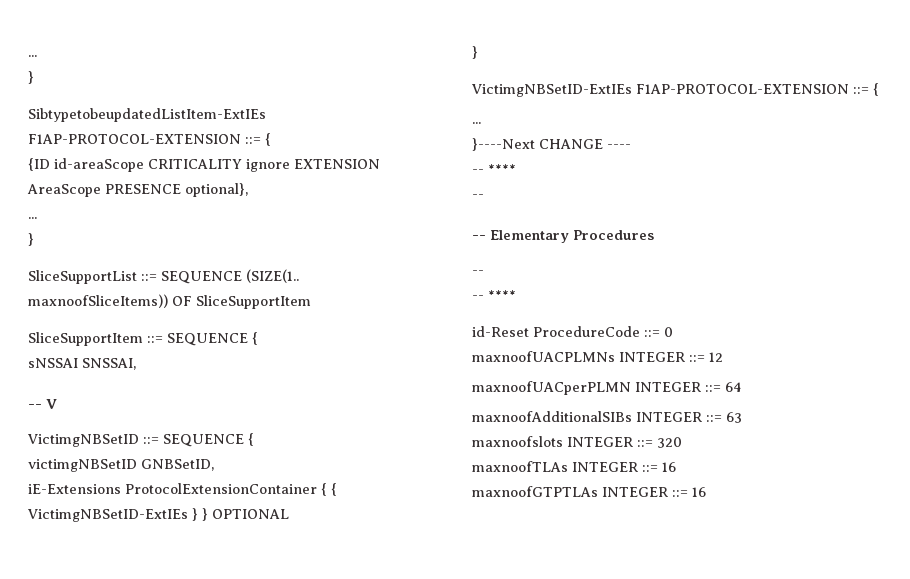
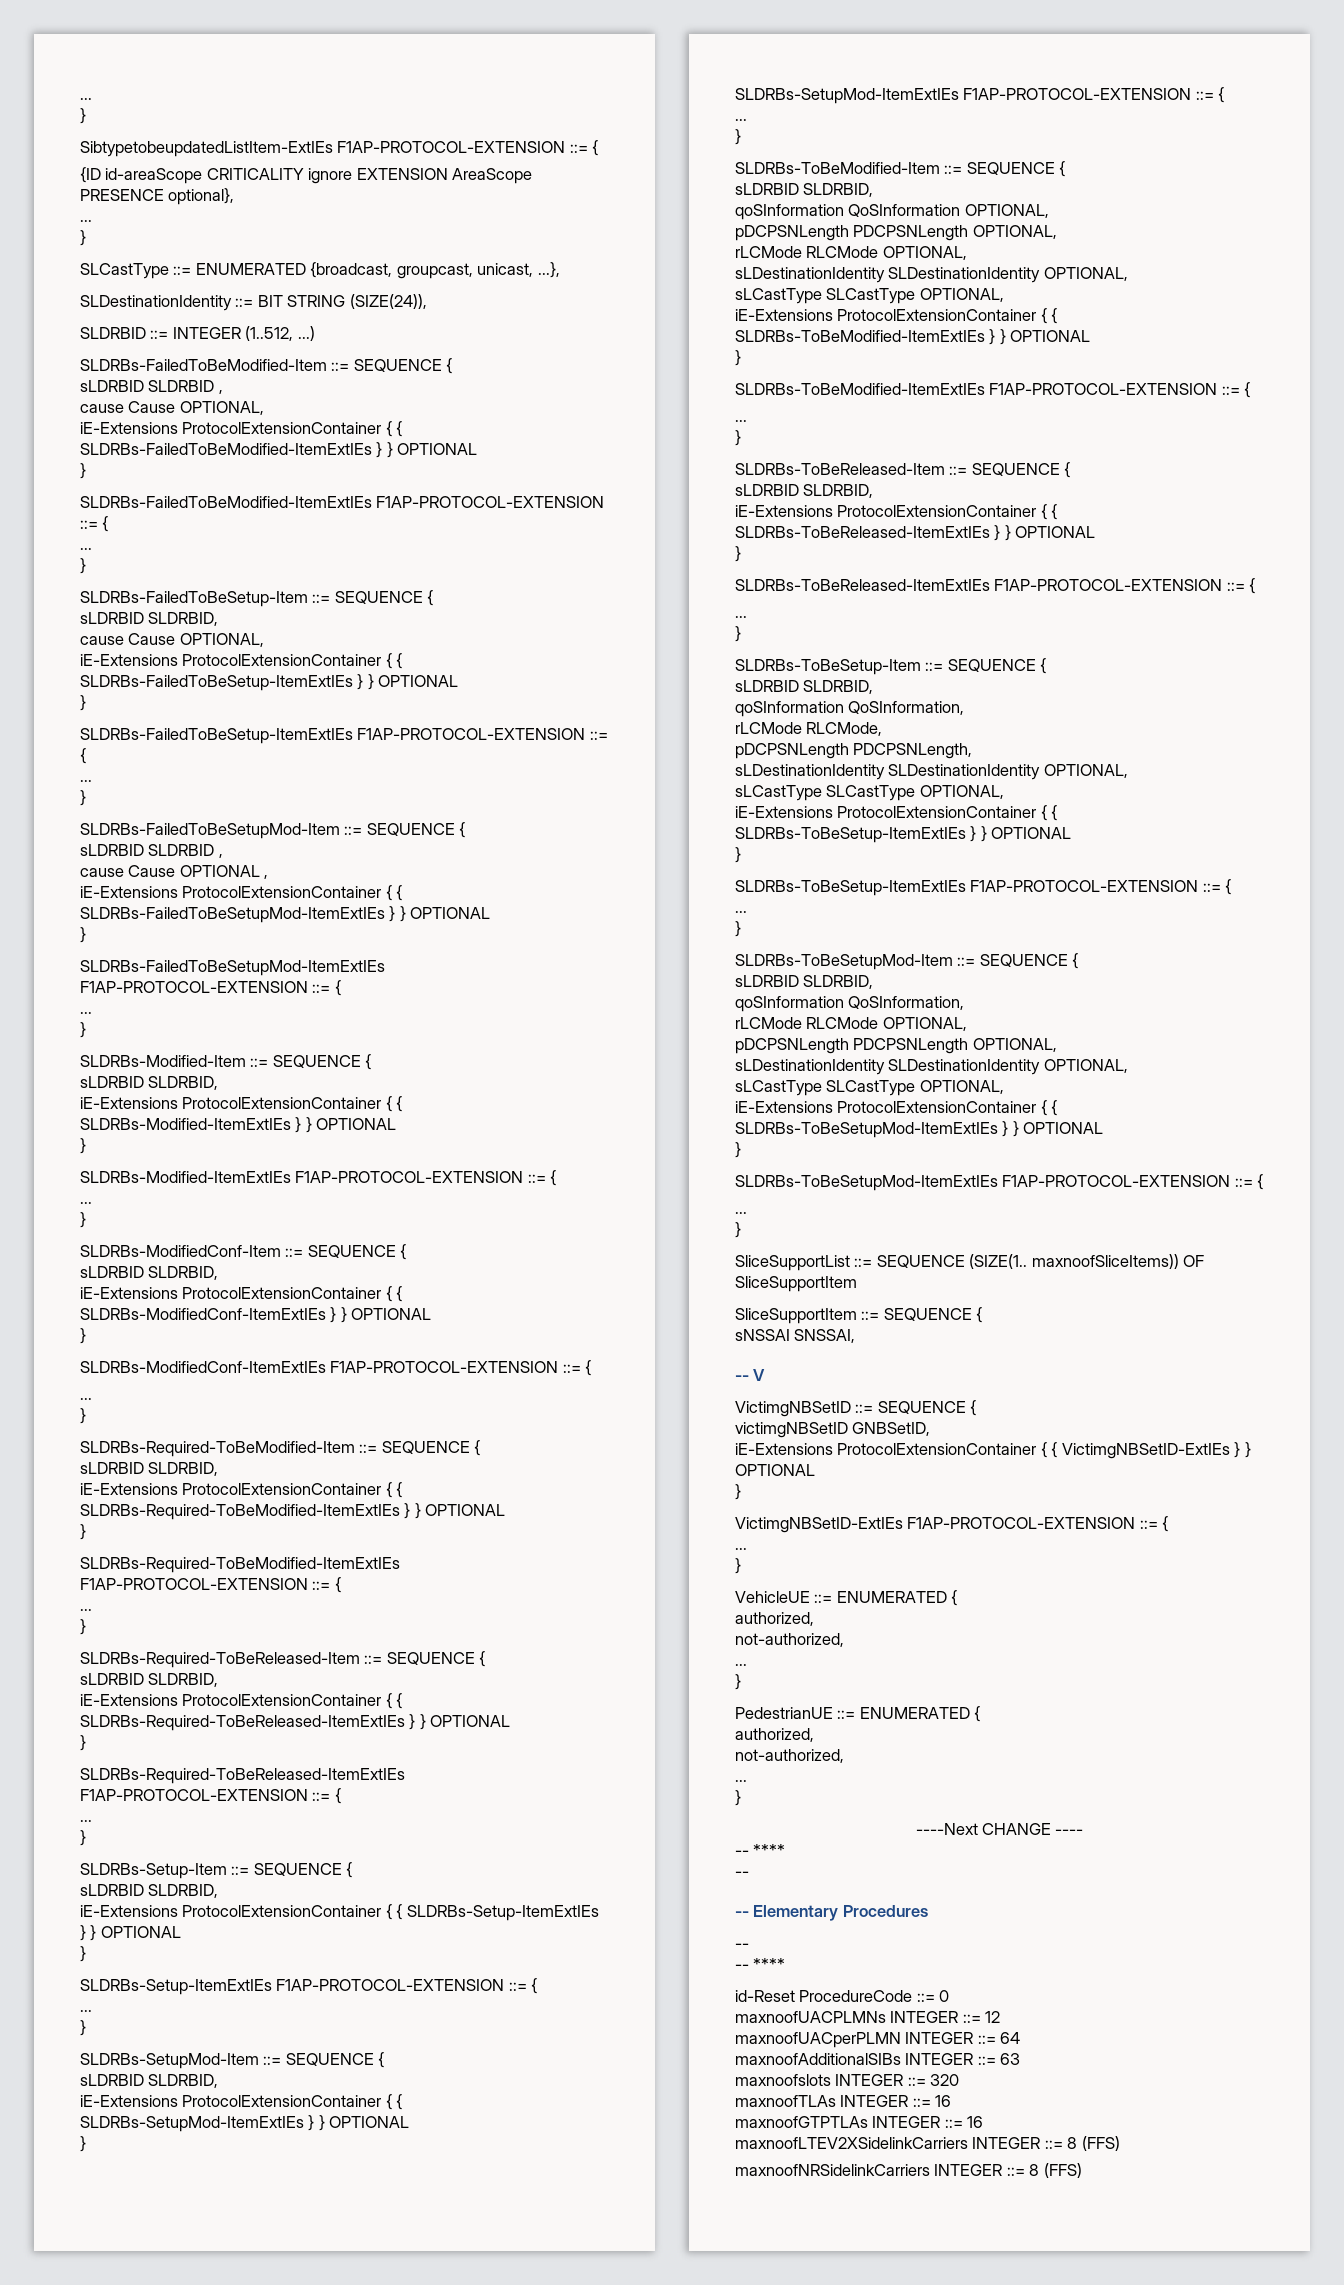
(34, 239) none -> [80,262,560,279] [80,294,427,311] [80,326,315,341] [80,358,453,374] [80,380,223,394] [80,401,264,415] [80,421,403,437] [80,442,478,458] [80,463,86,479] [80,496,605,508] [80,516,109,532] [80,548,92,550] [80,558,86,574] [80,590,434,607] [80,612,219,626] [80,633,264,647] [80,653,403,669] [80,674,459,691] [80,695,86,711] [80,728,608,744] [80,748,86,764] [80,780,92,782] [80,790,86,806] [80,822,466,839] [80,844,223,858] [80,865,269,879] [80,885,403,901] [80,906,491,923] [80,927,86,943] [80,960,385,976] [80,980,341,996] [80,1012,92,1014] [80,1022,86,1038] [80,1054,372,1070] [80,1076,219,1090] [80,1096,403,1112] [80,1117,397,1133] [80,1138,86,1154] [80,1170,557,1186] [80,1202,92,1204] [80,1212,86,1228] [80,1244,407,1260] [80,1266,219,1280] [80,1286,403,1302] [80,1307,432,1323] [80,1328,86,1344] [80,1360,592,1376] [80,1398,92,1400] [80,1408,86,1424] [80,1440,481,1457] [80,1462,219,1476] [80,1482,403,1498] [80,1503,506,1520] [80,1524,86,1540] [80,1557,400,1573] [80,1577,341,1593] [80,1609,92,1611] [80,1619,86,1635] [80,1651,486,1668] [80,1673,219,1687] [80,1693,403,1709] [80,1714,511,1731] [80,1735,86,1751] [80,1768,405,1784] [80,1788,341,1804] [80,1820,92,1822] [80,1830,86,1846] [80,1862,353,1879] [80,1884,219,1898] [80,1904,599,1921] [80,1925,181,1941] [80,1946,86,1962] [80,1978,538,1995] [80,2010,92,2012] [80,2020,86,2036] [80,2052,385,2069] [80,2074,219,2088] [80,2094,403,2110] [80,2115,410,2132] [80,2136,86,2152] [735,87,1225,104] [735,119,747,121] [735,129,741,145] [735,161,1066,177] [735,183,874,197] [735,204,1049,220] [735,225,1057,241] [735,246,967,260] [735,267,1128,283] [735,288,1004,304] [735,308,1058,324] [735,329,1091,345] [735,350,741,366] [735,382,1251,398] [735,420,747,422] [735,430,741,446] [735,462,1071,478] [735,484,874,498] [735,504,1058,520] [735,525,1096,541] [735,546,741,562] [735,578,1256,594] [735,616,747,618] [735,626,741,642] [735,658,1047,675] [735,680,874,694] [735,701,965,717] [735,722,883,736] [735,743,973,759] [735,764,1128,780] [735,785,1004,801] [735,805,1058,821] [735,826,1072,843] [735,847,741,863] [735,879,1232,896] [735,911,747,913] [735,921,741,937] [735,953,1079,970] [735,975,874,989] [735,996,965,1012] [735,1017,967,1031] [735,1038,1057,1054] [735,1059,1128,1075] [735,1080,1004,1096] [735,1100,1058,1116] [735,1121,1104,1138] [735,1142,741,1158] [735,1174,1264,1191] [735,1212,747,1214] [735,1222,741,1238] // SLCastType ::= ENUMERATED {broadcast, groupcast, unicast, ...}, // SLDestinationIdentity ::= BIT STRING (SIZE(24)), // SLDRBID ::= INTEGER (1..512, ...) // SLDRBs-FailedToBeModified-Item ::= SEQUENCE { // sLDRBID SLDRBID , // cause Cause OPTIONAL, // iE-Extensions ProtocolExtensionContainer { { SLDRBs-FailedToBeModified-ItemExtIEs } } OPTIONAL // } // SLDRBs-FailedToBeModified-ItemExtIEs F1AP-PROTOCOL-EXTENSION ::= { // ... // } // SLDRBs-FailedToBeSetup-Item ::= SEQUENCE { // sLDRBID SLDRBID, // cause Cause OPTIONAL, // iE-Extensions ProtocolExtensionContainer { { SLDRBs-FailedToBeSetup-ItemExtIEs } } OPTIONAL // } // SLDRBs-FailedToBeSetup-ItemExtIEs F1AP-PROTOCOL-EXTENSION ::= { // ... // } // SLDRBs-FailedToBeSetupMod-Item ::= SEQUENCE { // sLDRBID SLDRBID , // cause Cause OPTIONAL , // iE-Extensions ProtocolExtensionContainer { { SLDRBs-FailedToBeSetupMod-ItemExtIEs } } OPTIONAL // } // SLDRBs-FailedToBeSetupMod-ItemExtIEs F1AP-PROTOCOL-EXTENSION ::= { // ... // } // SLDRBs-Modified-Item ::= SEQUENCE { // sLDRBID SLDRBID, // iE-Extensions ProtocolExtensionContainer { { SLDRBs-Modified-ItemExtIEs } } OPTIONAL // } // SLDRBs-Modified-ItemExtIEs F1AP-PROTOCOL-EXTENSION ::= { // ... // } // SLDRBs-ModifiedConf-Item ::= SEQUENCE { // sLDRBID SLDRBID, // iE-Extensions ProtocolExtensionContainer { { SLDRBs-ModifiedConf-ItemExtIEs } } OPTIONAL // } // SLDRBs-ModifiedConf-ItemExtIEs F1AP-PROTOCOL-EXTENSION ::= { // ... // } // SLDRBs-Required-ToBeModified-Item ::= SEQUENCE { // sLDRBID SLDRBID, // iE-Extensions ProtocolExtensionContainer { { SLDRBs-Required-ToBeModified-ItemExtIEs } } OPTIONAL // } // SLDRBs-Required-ToBeModified-ItemExtIEs F1AP-PROTOCOL-EXTENSION ::= { // ... // } // SLDRBs-Required-ToBeReleased-Item ::= SEQUENCE { // sLDRBID SLDRBID, // iE-Extensions ProtocolExtensionContainer { { SLDRBs-Required-ToBeReleased-ItemExtIEs } } OPTIONAL // } // SLDRBs-Required-ToBeReleased-ItemExtIEs F1AP-PROTOCOL-EXTENSION ::= { // ... // } // SLDRBs-Setup-Item ::= SEQUENCE { // sLDRBID SLDRBID, // iE-Extensions ProtocolExtensionContainer { { SLDRBs-Setup-ItemExtIEs } } OPTIONAL // } // SLDRBs-Setup-ItemExtIEs F1AP-PROTOCOL-EXTENSION ::= { // ... // } // SLDRBs-SetupMod-Item ::= SEQUENCE { // sLDRBID SLDRBID, // iE-Extensions ProtocolExtensionContainer { { SLDRBs-SetupMod-ItemExtIEs } } OPTIONAL // } // SLDRBs-SetupMod-ItemExtIEs F1AP-PROTOCOL-EXTENSION ::= { // ... // } // SLDRBs-ToBeModified-Item ::= SEQUENCE { // sLDRBID SLDRBID, // qoSInformation QoSInformation OPTIONAL, // pDCPSNLength PDCPSNLength OPTIONAL, // rLCMode RLCMode OPTIONAL, // sLDestinationIdentity SLDestinationIdentity OPTIONAL, // sLCastType SLCastType OPTIONAL, // iE-Extensions ProtocolExtensionContainer { { SLDRBs-ToBeModified-ItemExtIEs } } OPTIONAL // } // SLDRBs-ToBeModified-ItemExtIEs F1AP-PROTOCOL-EXTENSION ::= { // ... // } // SLDRBs-ToBeReleased-Item ::= SEQUENCE { // sLDRBID SLDRBID, // iE-Extensions ProtocolExtensionContainer { { SLDRBs-ToBeReleased-ItemExtIEs } } OPTIONAL // } // SLDRBs-ToBeReleased-ItemExtIEs F1AP-PROTOCOL-EXTENSION ::= { // ... // } // SLDRBs-ToBeSetup-Item ::= SEQUENCE { // sLDRBID SLDRBID, // qoSInformation QoSInformation, // rLCMode RLCMode, // pDCPSNLength PDCPSNLength, // sLDestinationIdentity SLDestinationIdentity OPTIONAL, // sLCastType SLCastType OPTIONAL, // iE-Extensions ProtocolExtensionContainer { { SLDRBs-ToBeSetup-ItemExtIEs } } OPTIONAL // } // SLDRBs-ToBeSetup-ItemExtIEs F1AP-PROTOCOL-EXTENSION ::= { // ... // } // SLDRBs-ToBeSetupMod-Item ::= SEQUENCE { // sLDRBID SLDRBID, // qoSInformation QoSInformation, // rLCMode RLCMode OPTIONAL, // pDCPSNLength PDCPSNLength OPTIONAL, // sLDestinationIdentity SLDestinationIdentity OPTIONAL, // sLCastType SLCastType OPTIONAL, // iE-Extensions ProtocolExtensionContainer { { SLDRBs-ToBeSetupMod-ItemExtIEs } } OPTIONAL // } // SLDRBs-ToBeSetupMod-ItemExtIEs F1AP-PROTOCOL-EXTENSION ::= { // ... // }
[472,138,535,151] }----Next -> [735,1558,741,1574] [735,1590,958,1606] [735,1612,814,1626] [735,1633,844,1647] [735,1664,747,1666] [735,1674,741,1690] [735,1706,981,1722] [735,1728,814,1742] [735,1749,844,1763] [735,1780,747,1782] [735,1790,741,1806] [915,1823,978,1835] } // VehicleUE ::= ENUMERATED { // authorized, // not-authorized, // ... // } // PedestrianUE ::= ENUMERATED { // authorized, // not-authorized, // ... // } // ----Next
(706, 492) none -> [735,2136,1120,2151] [735,2163,1082,2178] // maxnoofLTEV2XSidelinkCarriers INTEGER ::= 8 (FFS) // maxnoofNRSidelinkCarriers INTEGER ::= 8 (FFS)

